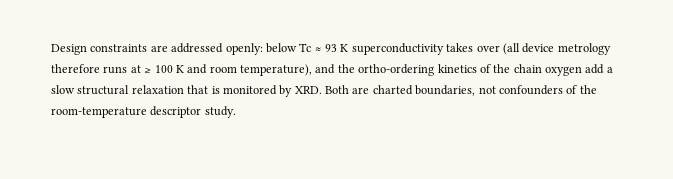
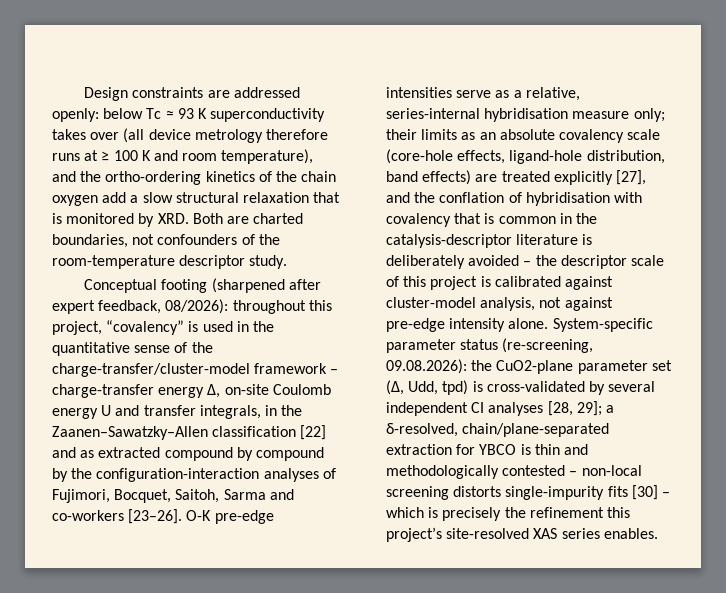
(236, 112) none -> [84,278,321,293] [52,299,332,314] [52,320,274,335] [52,342,213,356] [52,363,339,377] [52,384,331,398] [52,405,303,419] [52,425,327,440] [52,447,324,461] [52,468,336,482] [52,489,294,503] [52,509,274,524] [386,87,580,101] [386,108,665,122] [386,129,661,143] [386,149,665,164] [386,170,646,185] [386,192,642,206] [386,213,597,227] [386,234,593,248] [386,255,664,269] [386,276,613,290] [386,297,613,311] [386,318,653,332] [386,338,594,353] [386,359,672,374] [386,380,656,395] [386,401,614,416] [386,423,610,437] [386,444,588,455] [386,465,642,479] [386,485,670,500] [386,507,630,521] [386,527,658,542] // Conceptual footing (sharpened after expert feedback, 08/2026): throughout this project, “covalency” is used in the quantitative sense of the charge-transfer/cluster-model framework – charge-transfer energy Δ, on-site Coulomb energy U and transfer integrals, in the Zaanen–Sawatzky–Allen classification [22] and as extracted compound by compound by the configuration-interaction analyses of Fujimori, Bocquet, Saitoh, Sarma and co-workers [23–26]. O-K pre-edge intensities serve as a relative, series-internal hybridisation measure only; their limits as an absolute covalency scale (core-hole effects, ligand-hole distribution, band effects) are treated explicitly [27], and the conflation of hybridisation with covalency that is common in the catalysis-descriptor literature is deliberately avoided – the descriptor scale of this project is calibrated against cluster-model analysis, not against pre-edge intensity alone. System-specific parameter status (re-screening, 09.08.2026): the CuO2-plane parameter set (Δ, Udd, tpd) is cross-validated by several independent CI analyses [28, 29]; a δ-resolved, chain/plane-separated extraction for YBCO is thin and methodologically contested – non-local screening distorts single-impurity fits [30] – which is precisely the refinement this project’s site-resolved XAS series enables.

